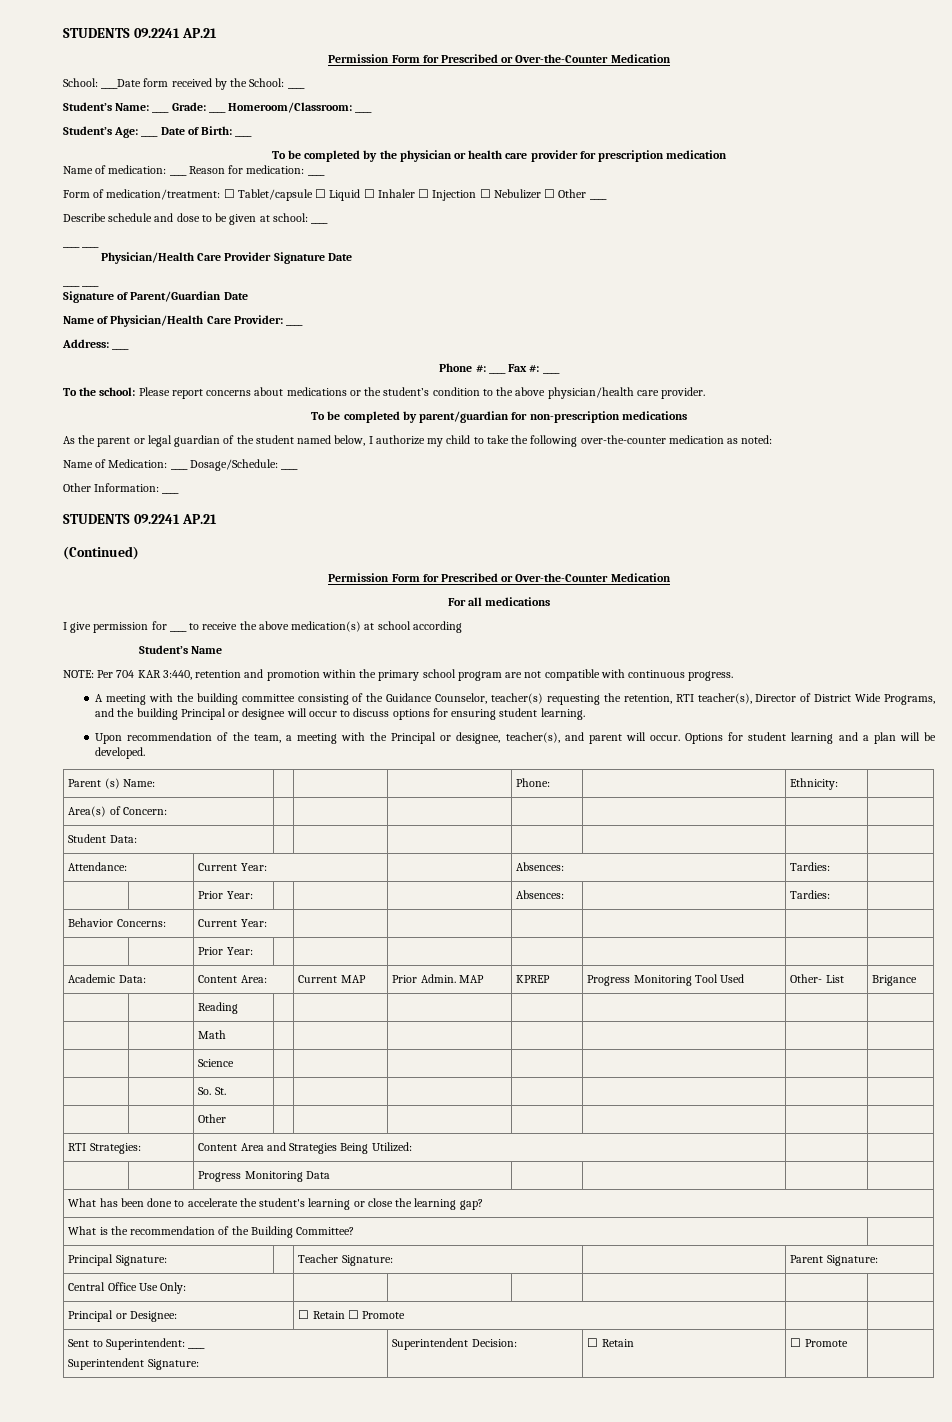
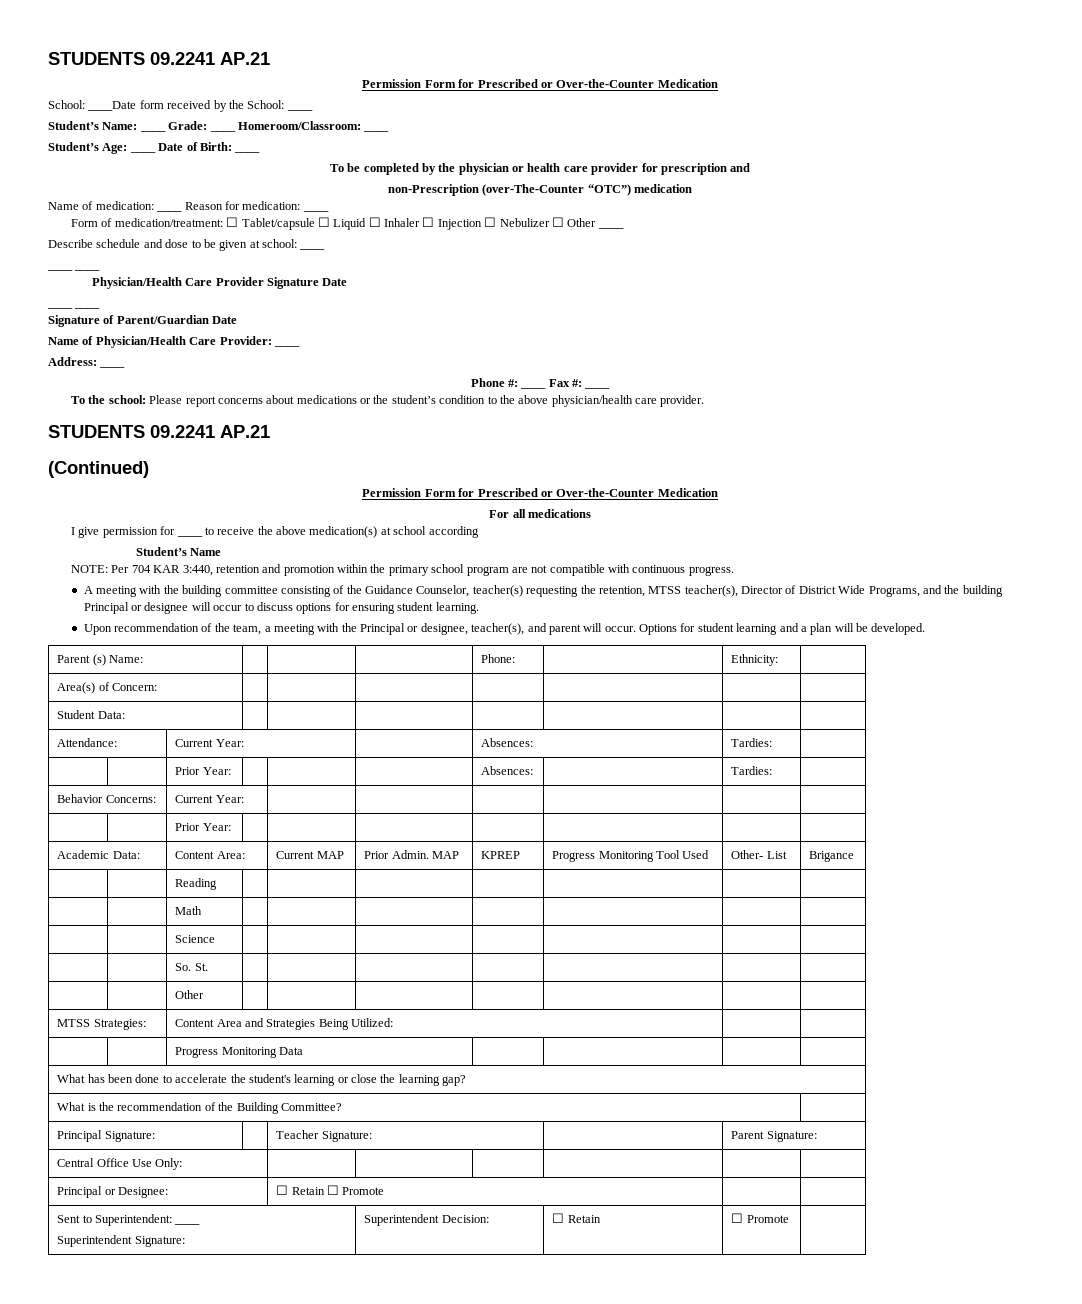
(665, 156) none -> [730,163,751,172] [387,184,631,196] and // non-Prescription (over-The-Counter “OTC”)
[311,411,687,423] [63,435,773,447] [63,459,168,468] [170,459,299,471] [63,483,160,492] [162,492,180,494] // To be completed by parent/guardian for non-prescription medications // As the parent or legal guardian of the student named below, I authorize my child to take the following over-the-counter medication as noted: // Name of Medication: ____ Dosage/Schedule: ____ // Other Information: ____ -> (705, 401) none
[675,694,694,702] RTI -> [648,586,682,594] MTSS
[68,1143,87,1151] RTI -> [57,1019,91,1027] MTSS

